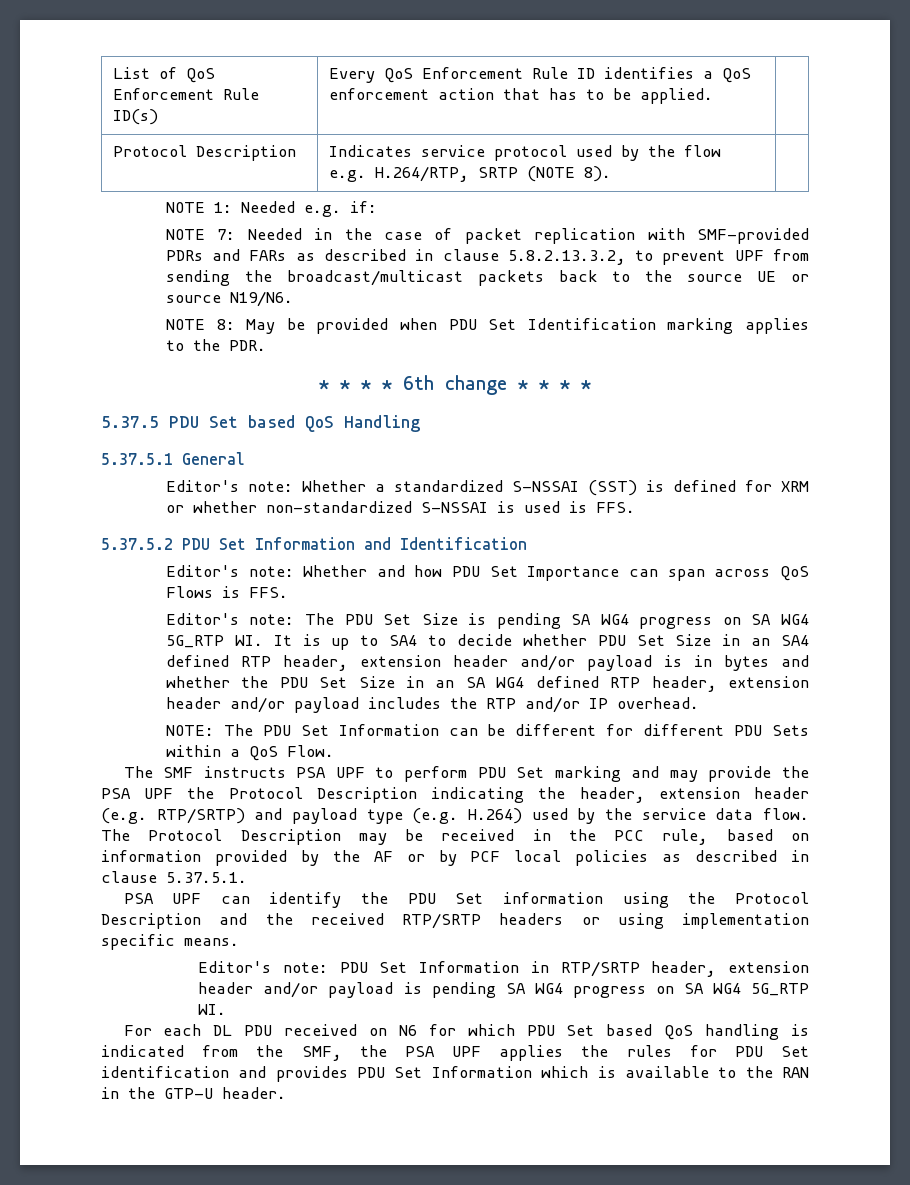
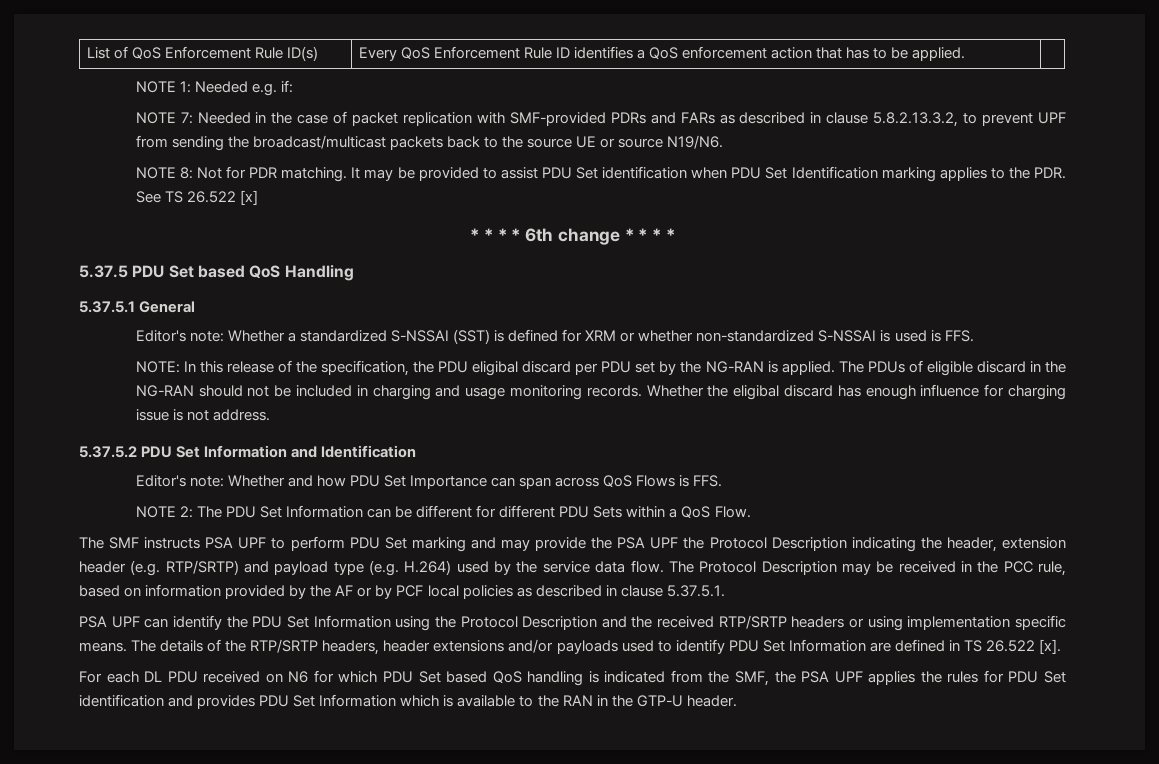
[113,145,297,161] [329,145,722,161] [329,166,612,182] // Protocol Description | Indicates service protocol used by the flow e.g. H.264/RTP, SRTP (NOTE 8). | -> (966, 54) none
[246,318,389,334] May be provided -> [196,166,688,182] Not for PDR matching. It may be provided to assist PDU Set identification
(266, 345) none -> [135,190,258,205] See TS 26.522 [x]
(635, 507) none -> [135,360,1067,376] [135,384,1067,400] [135,409,270,421] // NOTE: In this release of the specification, the PDU eligibal discard per PDU set by the NG-RAN is applied. The PDUs of eligible discard in the NG-RAN should not be included in charging and usage monitoring records. Whether the eligibal discard has enough influence for charging issue is not address.
[165,613,809,629] [165,634,810,650] [165,655,810,671] [165,676,809,692] [165,697,699,713] [165,725,214,736] Editor's note: The PDU Set Size is pending SA WG4 progress on SA WG4 5G_RTP WI. It is up to SA4 to decide whether PDU Set Size in an SA4 defined RTP header, extension header and/or payload is in bytes and whether the PDU Set Size in an SA WG4 defined RTP header, extension header and/or payload includes the RTP and/or IP overhead. // NOTE: -> [135,506,193,518] NOTE 2:
[503,892,604,904] information -> [313,615,391,628] Information
[198,961,810,977] [198,982,809,998] [198,1004,227,1015] // Editor's note: PDU Set Information in RTP/SRTP header, extension header and/or payload is pending SA WG4 progress on SA WG4 5G_RTP WI. -> [131,639,1062,655] The details of the RTP/SRTP headers, header extensions and/or payloads used to identify PDU Set Information are defined in TS 26.522 [x].

